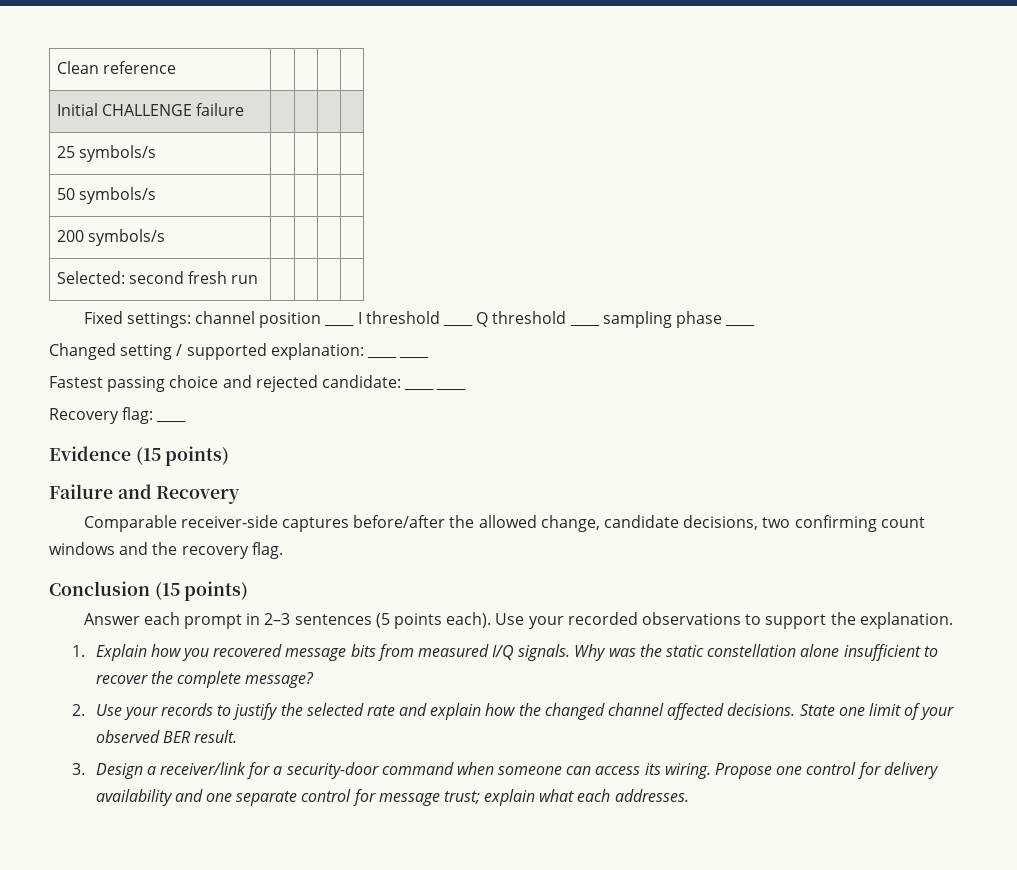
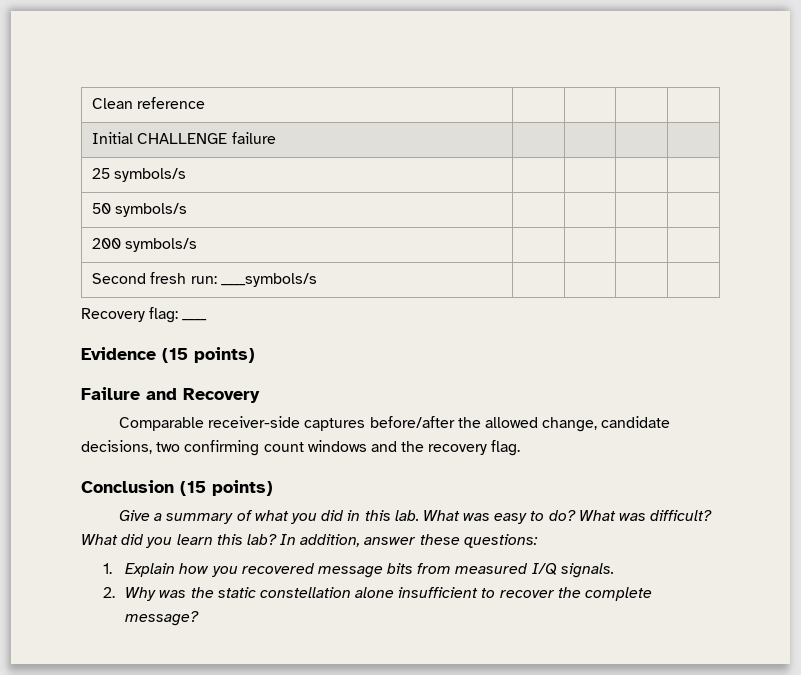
[56,271,259,284] [83,311,355,328] [357,311,440,324] [443,311,567,327] [569,311,756,328] [49,343,430,360] [49,375,401,392] [404,388,467,391] Selected: second fresh run | | | | // Fixed settings: channel position ____ I threshold ____ Q threshold ____ sampling phase ____ // Changed setting / supported explanation: ____ ____ // Fastest passing choice and rejected candidate: ____ ____ -> [92,272,317,287] Second fresh run: ____symbols/s | | | |
[83,612,953,629] Answer each prompt in 2–3 sentences (5 points each). Use your recorded observations to support the explanation. -> [119,510,713,524] [81,534,538,548] Give a summary of what you did in this lab. What was easy to do? What was difficult? What did you learn this lab? In addition, answer these questions:
(571, 652) none -> [103,587,116,598] // 2.
[72,703,955,720] [95,730,237,743] [72,762,939,779] [95,789,689,806] // 2. Use your records to justify the selected rate and explain how the changed channel affected decisions. State one limit of your observed BER result. // 3. Design a receiver/link for a security-door command when someone can access its wiring. Propose one control for delivery availability and one separate control for message trust; explain what each addresses. -> (200, 618) none

